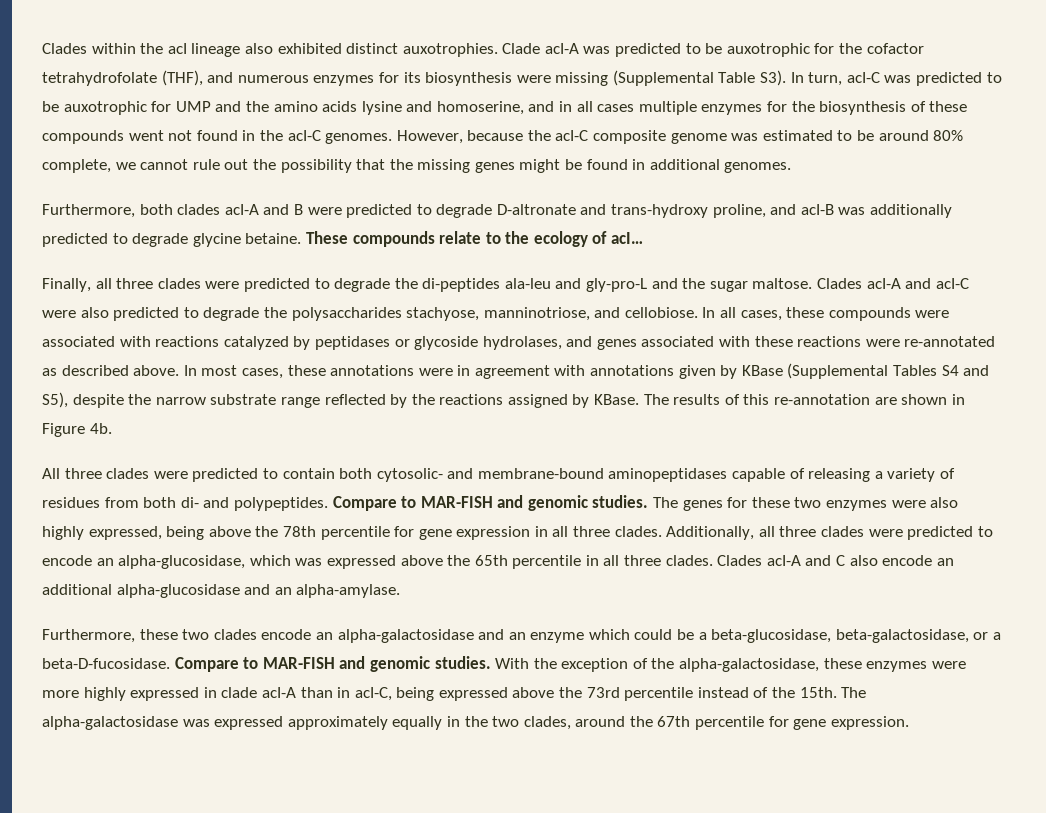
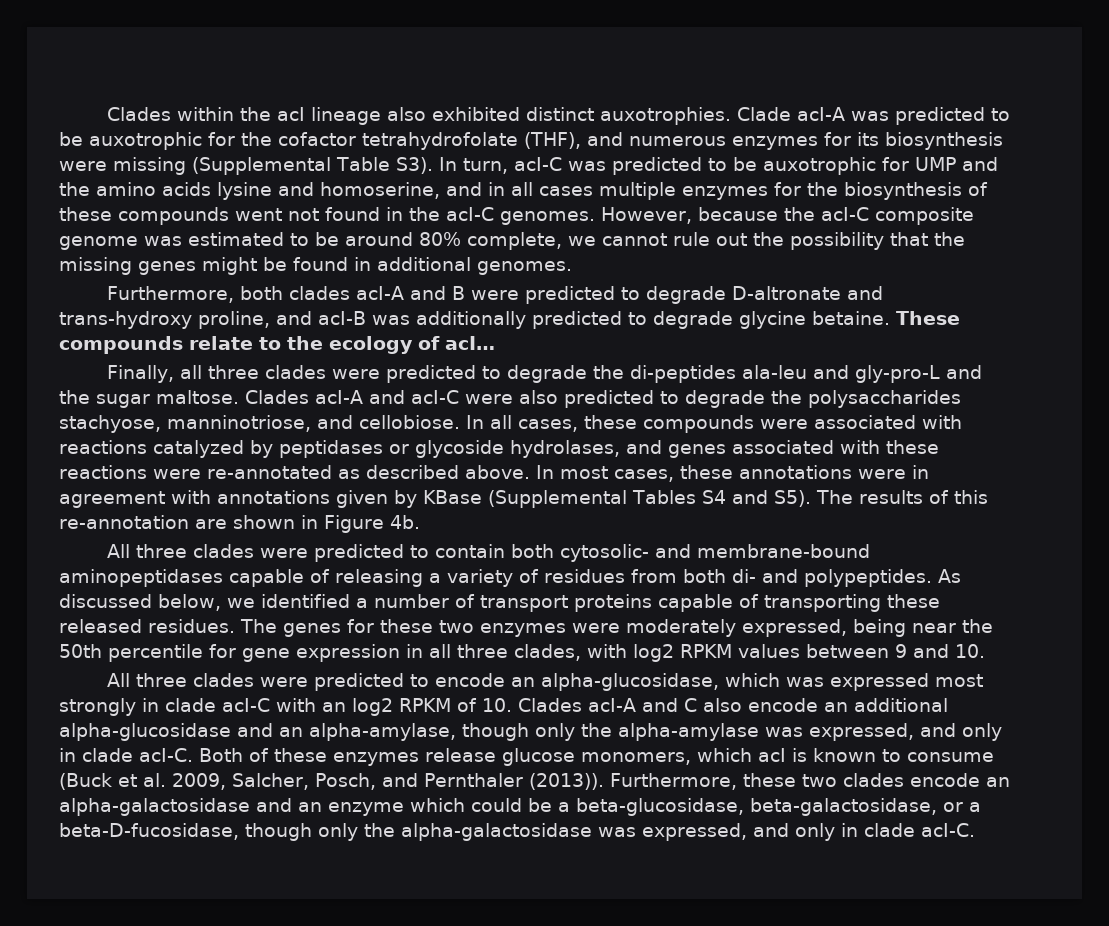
[42,392,640,408] S5), despite the narrow substrate range reflected by the reactions assigned by KBase. -> [773,490,811,507] S5).
[332,495,649,511] Compare to MAR-FISH and genomic studies. -> [938,569,961,583] [59,594,940,612] [59,619,235,633] As discussed below, we identified a number of transport proteins capable of transporting these released residues.
[930,497,959,508] [42,526,316,540] also highly expressed, being above the 78th -> [626,619,993,637] [59,644,102,658] moderately expressed, being near the 50th
[614,526,775,540] clades. Additionally, all -> [514,644,985,662] [107,673,131,687] clades, with log2 RPKM values between 9 and 10. // All
[400,555,713,569] above the 65th percentile in all three clades. -> [935,674,984,687] [59,698,512,716] most strongly in clade acI-C with an log2 RPKM of 10.
[296,584,401,598] alpha-amylase. // -> [309,723,1002,741] [59,748,994,766] [59,773,604,790] alpha-amylase, though only the alpha-amylase was expressed, and only in clade acI-C. Both of these enzymes release glucose monomers, which acI is known to consume (Buck et al. 2009, Salcher, Posch, and Pernthaler (2013)).
[42,656,966,672] [42,687,867,701] [42,716,909,730] beta-D-fucosidase. Compare to MAR-FISH and genomic studies. With the exception of the alpha-galactosidase, these enzymes were more highly expressed in clade acI-A than in acI-C, being expressed above the 73rd percentile instead of the 15th. The alpha-galactosidase was expressed approximately equally in the two clades, around the 67th percentile for gene expression. -> [59,823,975,841] beta-D-fucosidase, though only the alpha-galactosidase was expressed, and only in clade acI-C.

